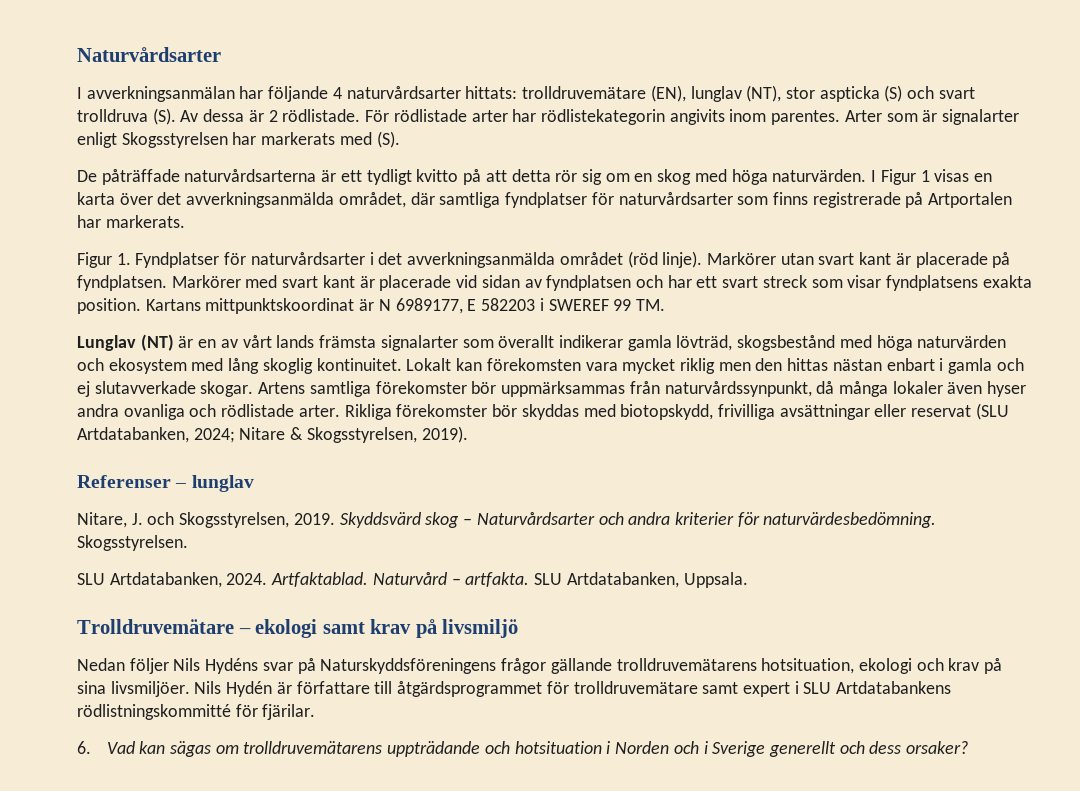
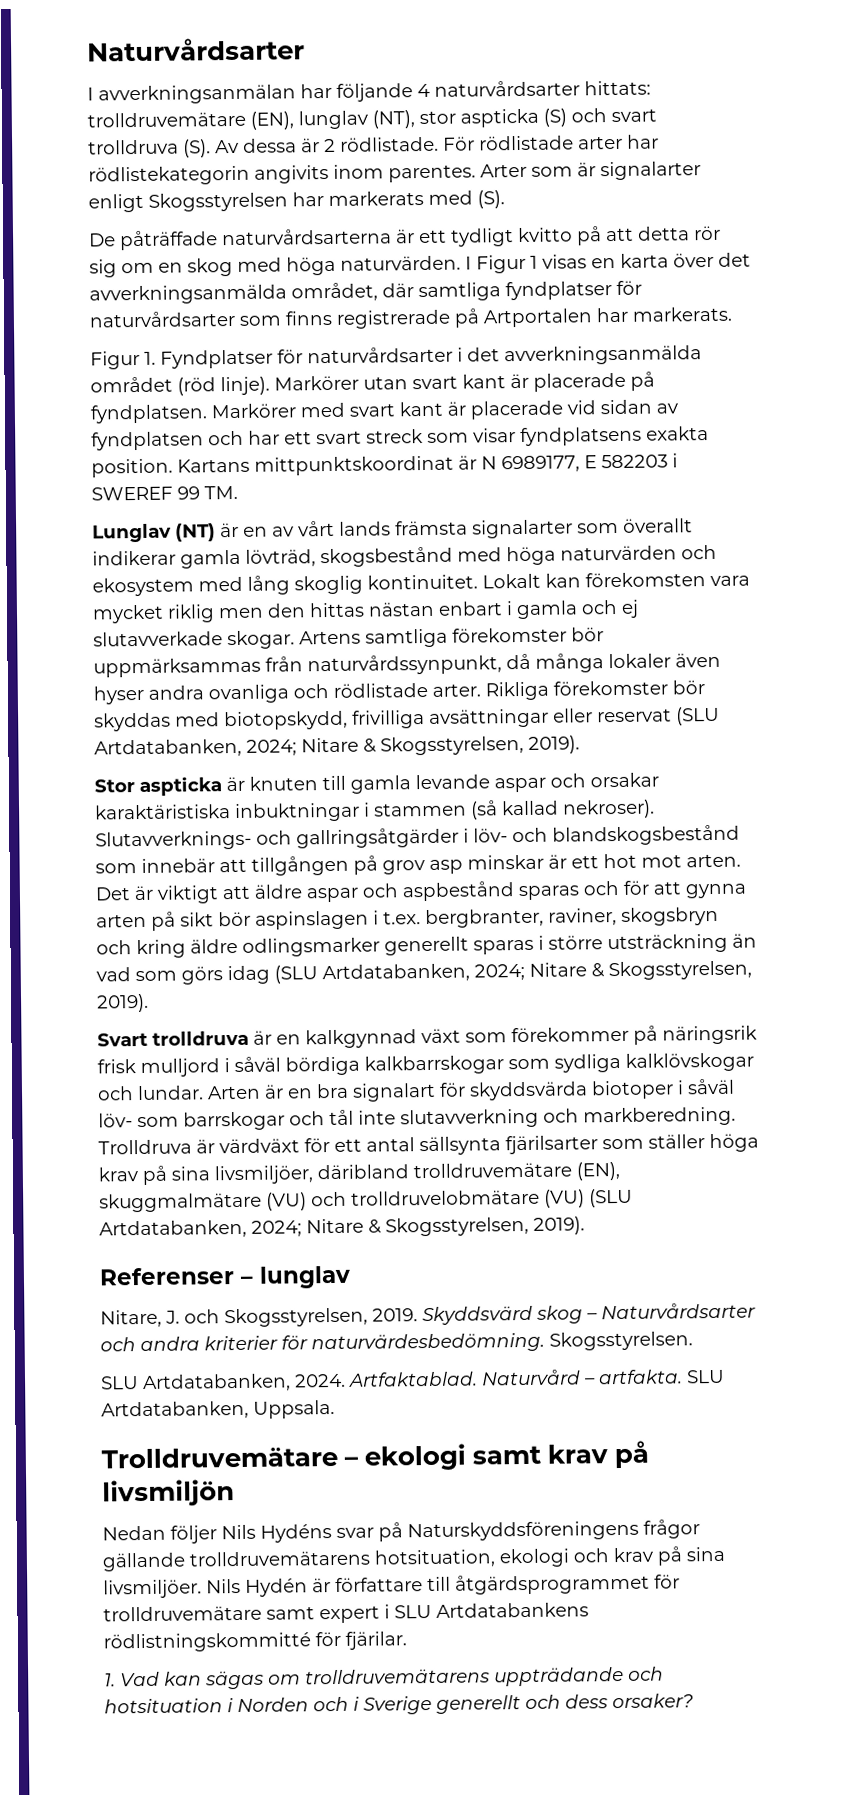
(468, 434) none -> [94,772,659,796] [95,799,655,822] [95,824,740,851] [95,853,741,876] [95,880,747,904] [96,906,719,931] [96,933,757,959] [96,960,752,985] [96,993,149,1013] [97,1025,757,1049] [97,1052,754,1078] [97,1078,735,1102] [98,1106,736,1131] [98,1133,759,1156] [98,1161,620,1185] [99,1188,633,1213] [99,1216,585,1239] // Stor aspticka är knuten till gamla levande aspar och orsakar karaktäristiska inbuktningar i stammen (så kallad nekroser). Slutavverknings- och gallringsåtgärder i löv- och blandskogsbestånd som innebär att tillgången på grov asp minskar är ett hot mot arten. Det är viktigt att äldre aspar och aspbestånd sparas och för att gynna arten på sikt bör aspinslagen i t.ex. bergbranter, raviner, skogsbryn och kring äldre odlingsmarker generellt sparas i större utsträckning än vad som görs idag (SLU Artdatabanken, 2024; Nitare & Skogsstyrelsen, 2019). // Svart trolldruva är en kalkgynnad växt som förekommer på näringsrik frisk mulljord i såväl bördiga kalkbarrskogar som sydliga kalklövskogar och lundar. Arten är en bra signalart för skyddsvärda biotoper i såväl löv- som barrskogar och tål inte slutavverkning och markberedning. Trolldruva är värdväxt för ett antal sällsynta fjärilsarter som ställer höga krav på sina livsmiljöer, däribland trolldruvemätare (EN), skuggmalmätare (VU) och trolldruvelobmätare (VU) (SLU Artdatabanken, 2024; Nitare & Skogsstyrelsen, 2019).
[442,619,519,638] livsmiljö -> [102,1479,235,1507] livsmiljön
[77,741,91,754] 6. -> [104,1673,116,1687] 1.

